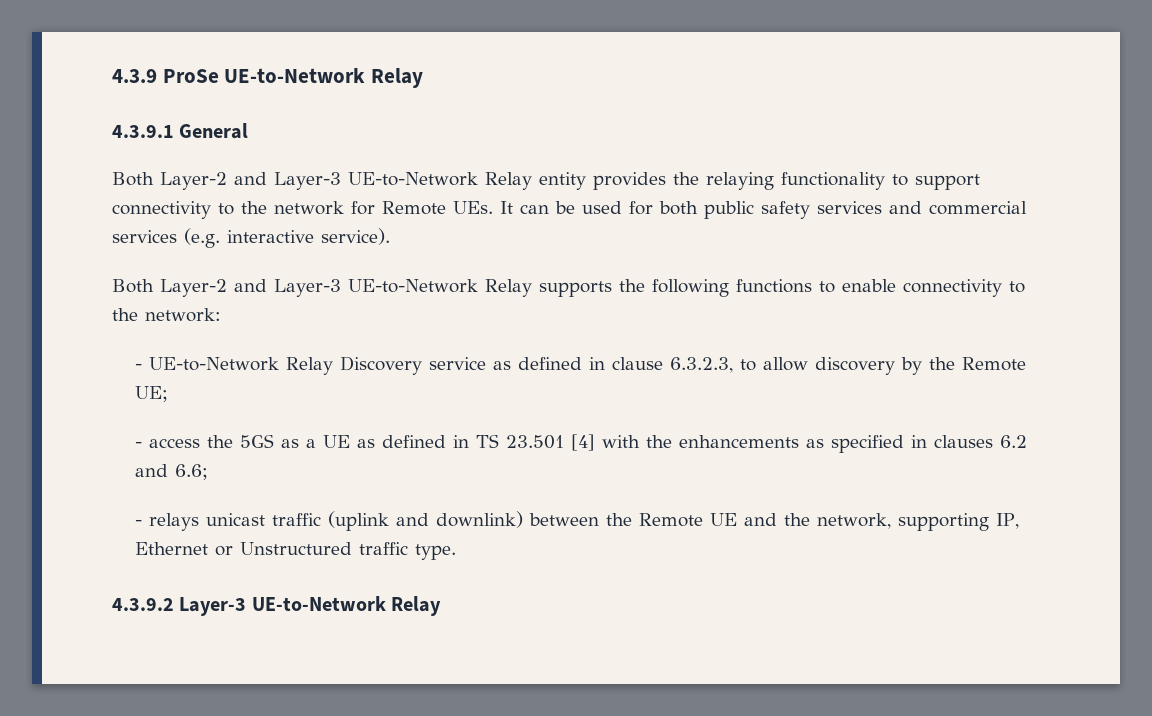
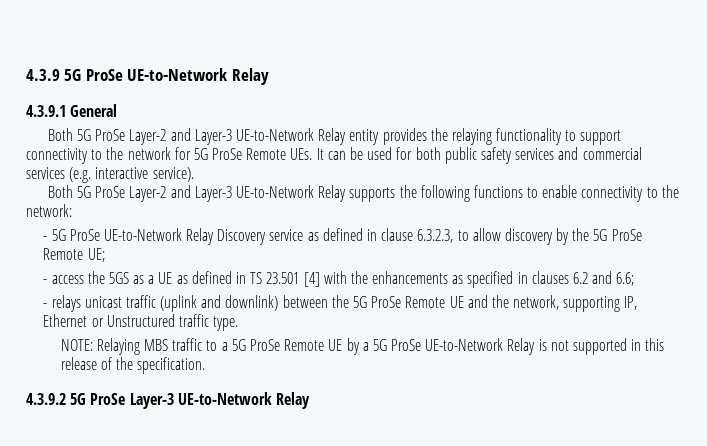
(157, 76) none -> [64,69,82,81] 5G
(154, 179) none -> [77,129,126,141] 5G ProSe
(375, 208) none -> [193,148,243,160] 5G ProSe
(154, 286) none -> [77,186,126,198] 5G ProSe
(143, 367) none -> [51,229,100,241] 5G ProSe
(956, 363) none -> [593,229,642,241] 5G ProSe
(633, 519) none -> [352,296,402,308] 5G ProSe
(457, 552) none -> [60,338,665,355] [60,357,206,374] // NOTE: Relaying MBS traffic to a 5G ProSe Remote UE by a 5G ProSe UE-to-Network Relay is not supported in this release of the specification.
(174, 604) none -> [70,393,126,405] 5G ProSe

